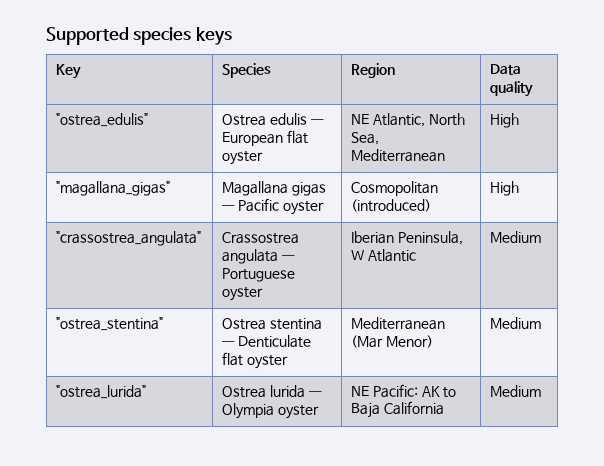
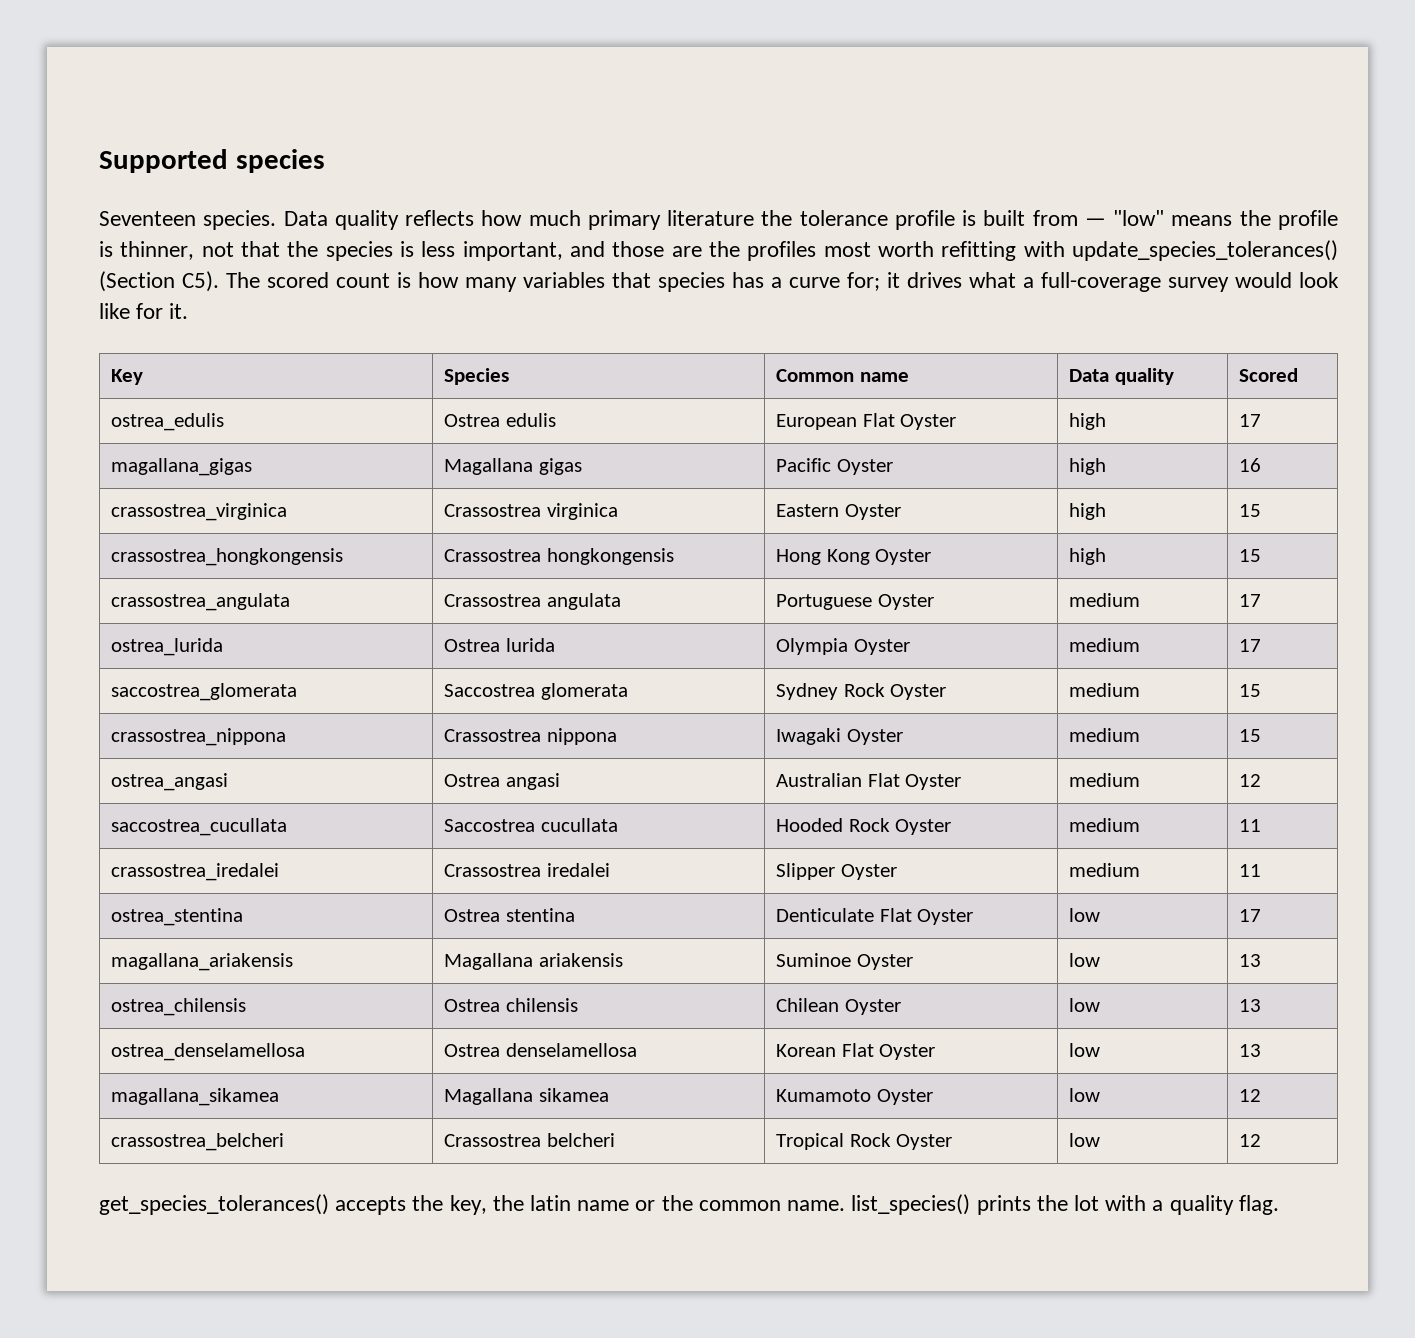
[195,27,232,45] keys -> [99,210,1339,230] [99,240,1339,261] [99,271,1339,292] [99,303,189,319] // Seventeen species. Data quality reflects how much primary literature the tolerance profile is built from — "low" means the profile is thinner, not that the species is less important, and those are the profiles most worth refitting with update_species_tolerances() (Section C5). The scored count is how many variables that species has a curve for; it drives what a full-coverage survey would look like for it.
[351,63,396,78] [490,64,522,75] [490,81,534,97] [56,113,149,127] Region | Data quality // "ostrea_edulis" -> [776,369,909,382] [1069,368,1174,385] [1239,368,1299,382] [111,413,225,431] Common name | Data quality | Scored // ostrea_edulis
[310,119,324,124] [222,130,308,146] [222,151,264,165] [351,113,465,127] [351,132,380,145] [351,149,446,162] [490,113,520,128] [56,181,171,196] [222,181,326,196] [222,198,324,215] [351,181,439,196] [351,199,432,212] [490,181,520,196] [56,231,202,246] [222,232,300,244] [222,249,295,264] [222,268,296,282] [222,287,264,301] [351,231,463,245] [351,249,416,262] [490,231,542,243] [56,317,164,331] [222,318,322,330] [222,335,311,348] [222,352,288,369] [351,317,446,330] [351,335,433,348] [490,317,542,329] [56,385,147,399] [222,385,322,398] [222,403,319,419] [351,384,457,398] [351,401,444,418] [490,385,542,397] — European flat oyster | NE Atlantic, North Sea, Mediterranean | High // "magallana_gigas" | Magallana gigas — Pacific oyster | Cosmopolitan (introduced) | High // "crassostrea_angulata" | Crassostrea angulata — Portuguese oyster | Iberian Peninsula, W Atlantic | Medium // "ostrea_stentina" | Ostrea stentina — Denticulate flat oyster | Mediterranean (Mar Menor) | Medium // "ostrea_lurida" | Ostrea lurida — Olympia oyster | NE Pacific: AK to Baja California | Medium -> [776,413,957,430] [1069,413,1107,430] [1239,414,1262,427] [111,458,253,476] [444,458,582,475] [776,458,893,475] [1069,458,1107,475] [1239,458,1262,472] [111,503,288,521] [444,503,618,520] [776,504,901,520] [1069,503,1107,520] [1239,504,1262,517] [111,548,344,566] [444,548,674,565] [776,549,932,565] [1069,548,1107,565] [1239,549,1262,562] [111,593,291,611] [444,593,621,610] [776,594,934,610] [1069,593,1141,607] [1239,594,1262,607] [111,638,224,656] [444,638,555,652] [776,638,910,655] [1069,638,1141,652] [1239,639,1262,652] [111,683,298,701] [444,683,628,700] [776,683,947,700] [1069,683,1141,697] [1239,684,1262,697] [111,728,287,746] [444,728,617,745] [776,728,903,745] [1069,728,1141,742] [1239,729,1262,742] [111,773,229,791] [444,773,560,790] [776,773,962,790] [1069,773,1141,787] [1239,774,1262,787] [111,818,288,836] [444,818,618,832] [776,818,952,835] [1069,818,1141,832] [1239,819,1262,832] [111,863,280,881] [444,863,610,877] [776,863,897,880] [1069,863,1141,877] [1239,864,1262,877] [111,908,244,926] [444,908,575,922] [776,908,974,925] [1069,908,1101,922] [1239,909,1262,922] [111,953,294,971] [444,953,623,970] [776,953,913,970] [1069,953,1101,967] [1239,954,1262,967] [111,998,247,1016] [444,998,578,1012] [776,998,901,1015] [1069,998,1101,1012] [1239,999,1262,1012] [111,1043,306,1061] [444,1043,637,1057] [776,1043,936,1060] [1069,1043,1101,1057] [1239,1044,1262,1057] [111,1088,280,1106] [444,1088,609,1105] [776,1089,933,1105] [1069,1088,1101,1102] [1239,1089,1262,1102] [111,1133,285,1151] [444,1133,615,1147] [776,1133,953,1150] [1069,1133,1101,1147] [1239,1134,1262,1147] [99,1194,1279,1215] | European Flat Oyster | high | 17 // magallana_gigas | Magallana gigas | Pacific Oyster | high | 16 // crassostrea_virginica | Crassostrea virginica | Eastern Oyster | high | 15 // crassostrea_hongkongensis | Crassostrea hongkongensis | Hong Kong Oyster | high | 15 // crassostrea_angulata | Crassostrea angulata | Portuguese Oyster | medium | 17 // ostrea_lurida | Ostrea lurida | Olympia Oyster | medium | 17 // saccostrea_glomerata | Saccostrea glomerata | Sydney Rock Oyster | medium | 15 // crassostrea_nippona | Crassostrea nippona | Iwagaki Oyster | medium | 15 // ostrea_angasi | Ostrea angasi | Australian Flat Oyster | medium | 12 // saccostrea_cucullata | Saccostrea cucullata | Hooded Rock Oyster | medium | 11 // crassostrea_iredalei | Crassostrea iredalei | Slipper Oyster | medium | 11 // ostrea_stentina | Ostrea stentina | Denticulate Flat Oyster | low | 17 // magallana_ariakensis | Magallana ariakensis | Suminoe Oyster | low | 13 // ostrea_chilensis | Ostrea chilensis | Chilean Oyster | low | 13 // ostrea_denselamellosa | Ostrea denselamellosa | Korean Flat Oyster | low | 13 // magallana_sikamea | Magallana sikamea | Kumamoto Oyster | low | 12 // crassostrea_belcheri | Crassostrea belcheri | Tropical Rock Oyster | low | 12 // get_species_tolerances() accepts the key, the latin name or the common name. list_species() prints the lot with a quality flag.

